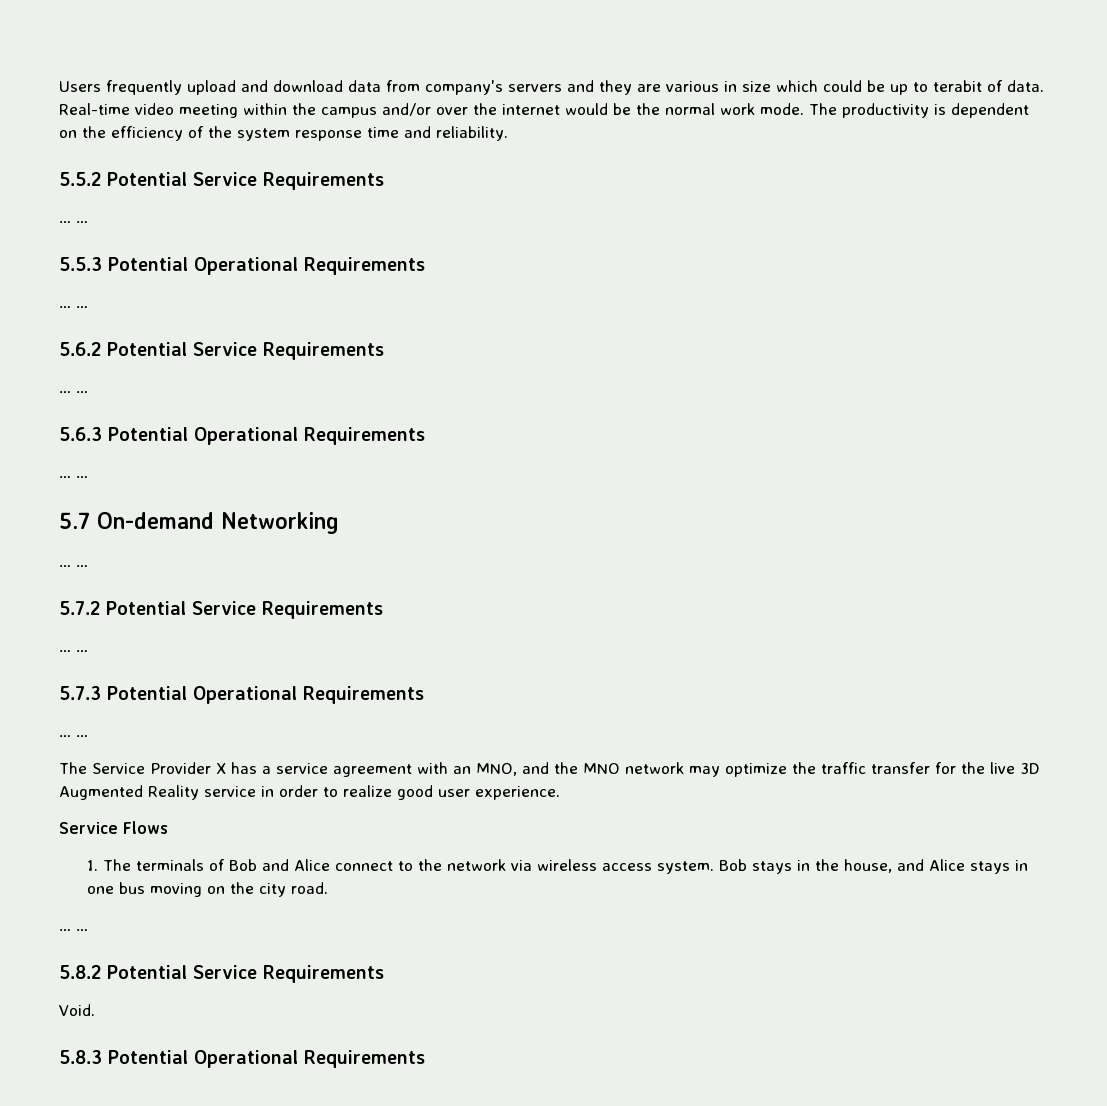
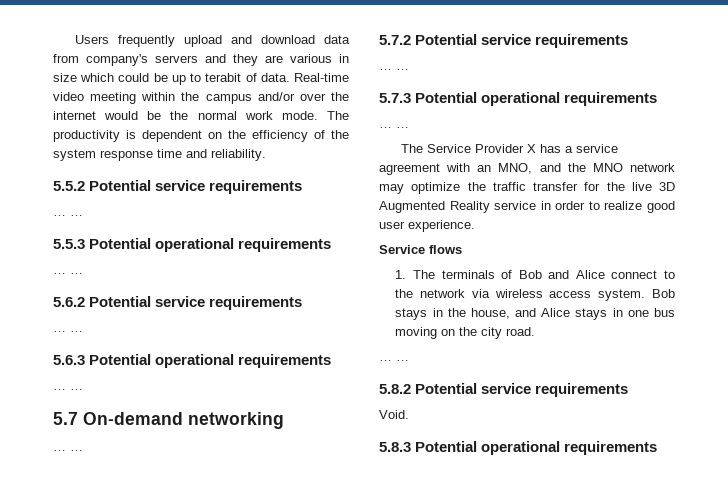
[193,172,384,190] Service Requirements -> [155,180,303,194] service requirements
[194,257,425,275] Operational Requirements -> [155,238,332,252] operational requirements
[193,342,384,360] Service Requirements -> [155,296,303,310] service requirements
[194,427,425,445] Operational Requirements -> [155,354,332,368] operational requirements
[221,512,339,534] Networking -> [188,412,284,429] networking
[191,601,383,619] Service Requirements -> [481,34,629,48] service requirements
[192,686,424,704] Operational Requirements -> [481,92,658,106] operational requirements
[123,821,168,834] Flows -> [429,245,462,254] flows
[193,965,384,983] Service Requirements -> [481,383,629,397] service requirements
[194,1050,425,1068] Operational Requirements -> [481,441,658,455] operational requirements

